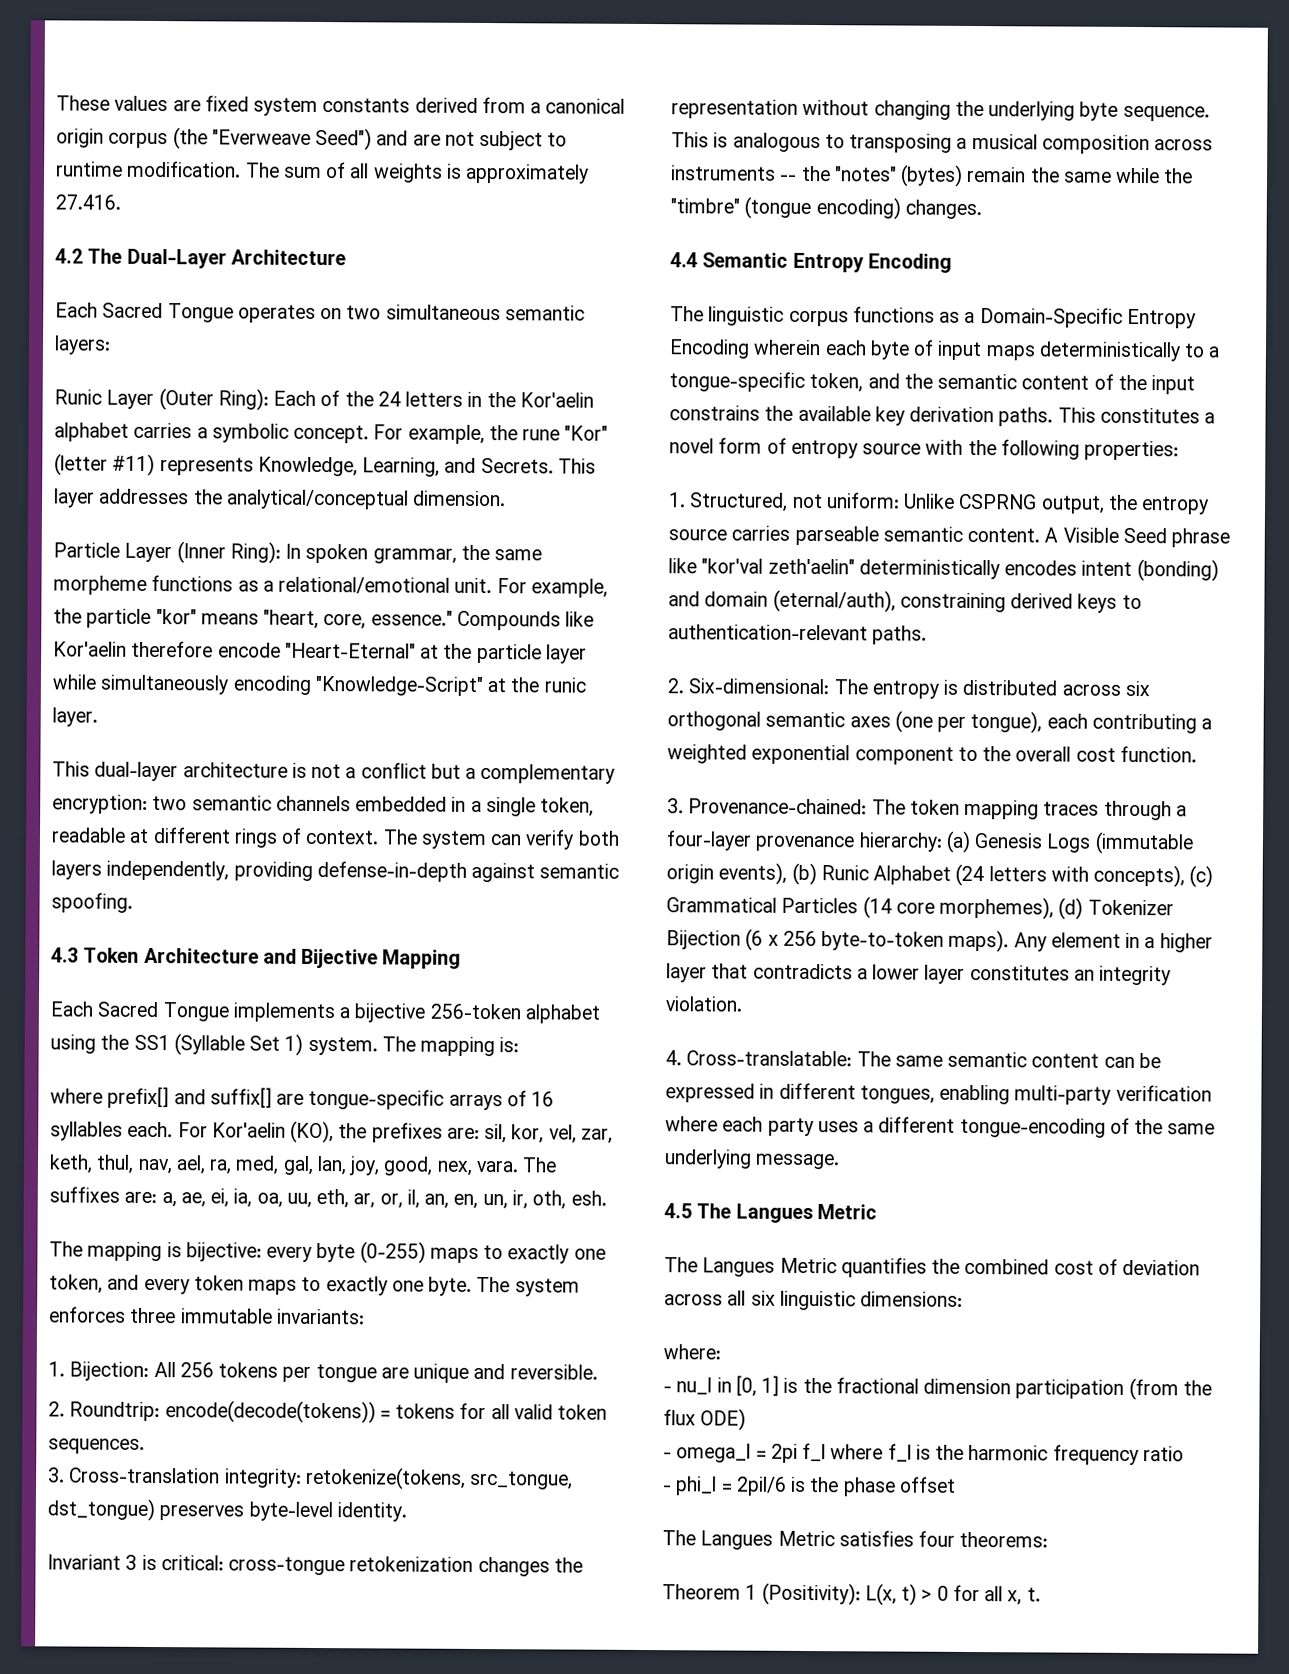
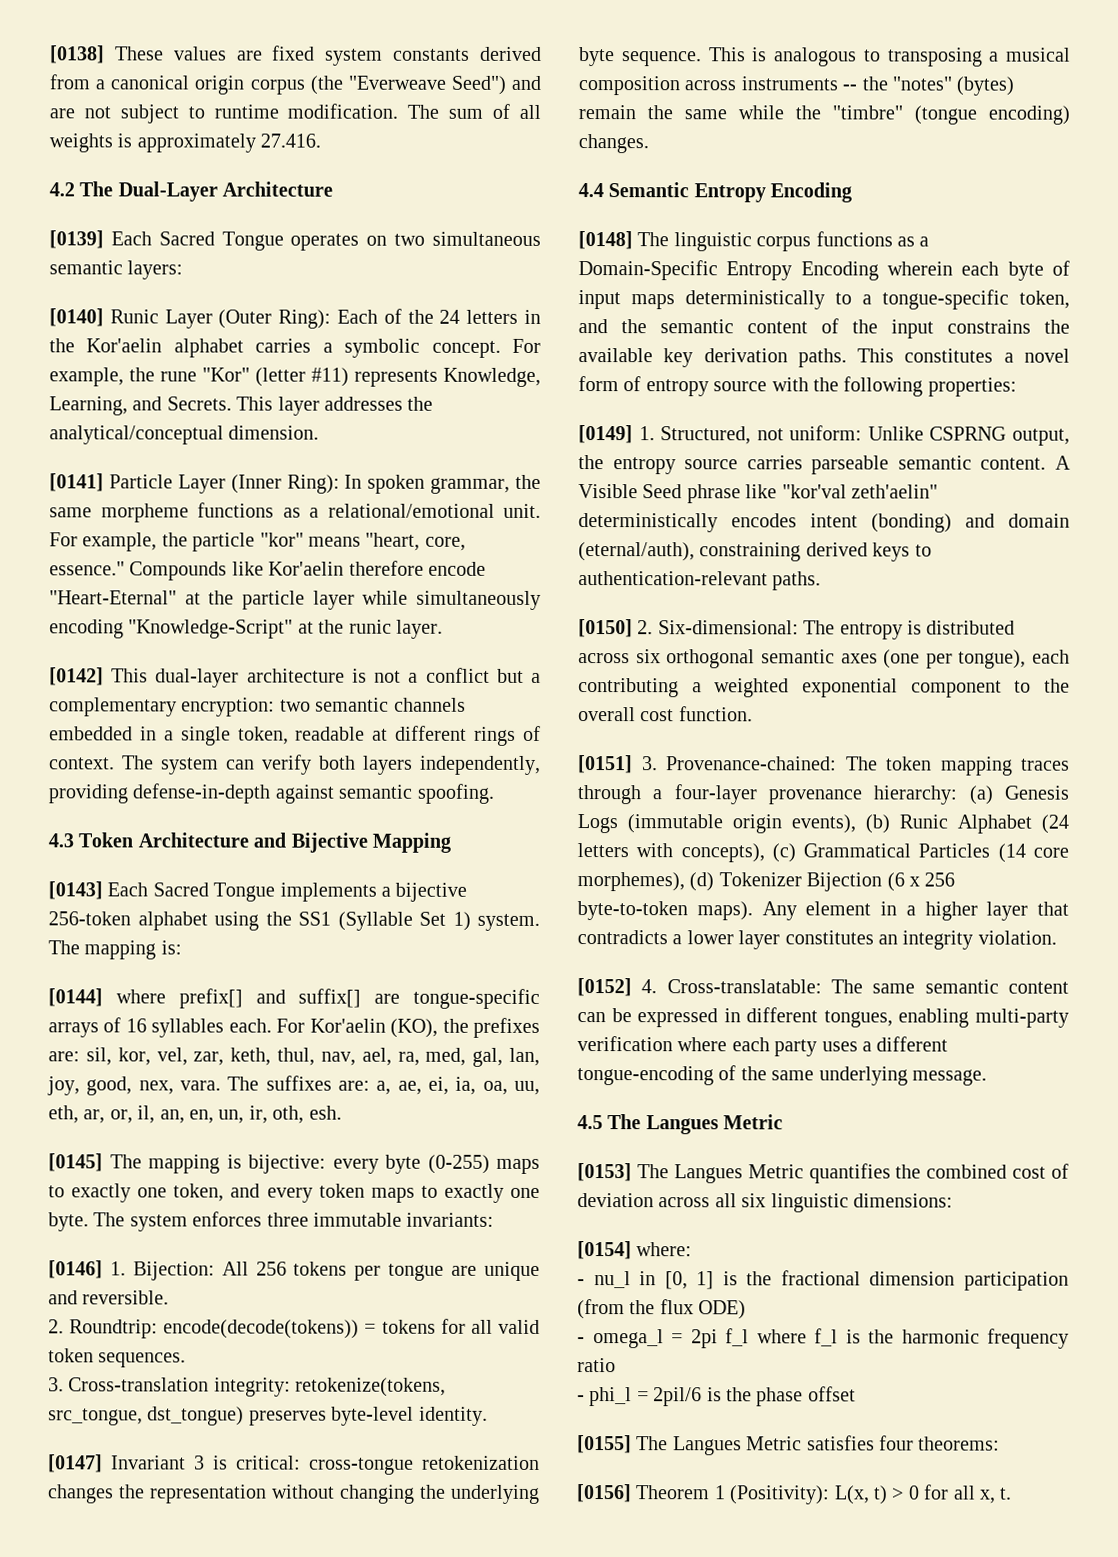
(56, 103) none -> [49,45,105,64] [0138]
(346, 257) none -> [49,230,104,249] [0139]
(111, 345) none -> [49,308,104,327] [0140]
(507, 498) none -> [49,473,104,492] [0141]
(98, 717) none -> [49,667,104,686] [0142]
(462, 959) none -> [48,881,103,900] [0143]
(520, 1045) none -> [48,988,103,1007] [0144]
(607, 1198) none -> [48,1153,103,1172] [0145]
(365, 1316) none -> [48,1260,103,1279] [0146]
(407, 1512) none -> [48,1454,103,1473] [0147]
(952, 263) none -> [578,231,633,250] [0148]
(1180, 450) none -> [578,425,633,444] [0149]
(928, 635) none -> [578,619,633,638] [0150]
(1197, 754) none -> [578,755,633,774] [0151]
(743, 1004) none -> [577,978,632,997] [0152]
(877, 1212) none -> [577,1163,632,1182] [0153]
(964, 1299) none -> [577,1241,632,1260] [0154]
(956, 1484) none -> [577,1435,632,1454] [0155]
(1049, 1539) none -> [576,1484,632,1503] [0156]

